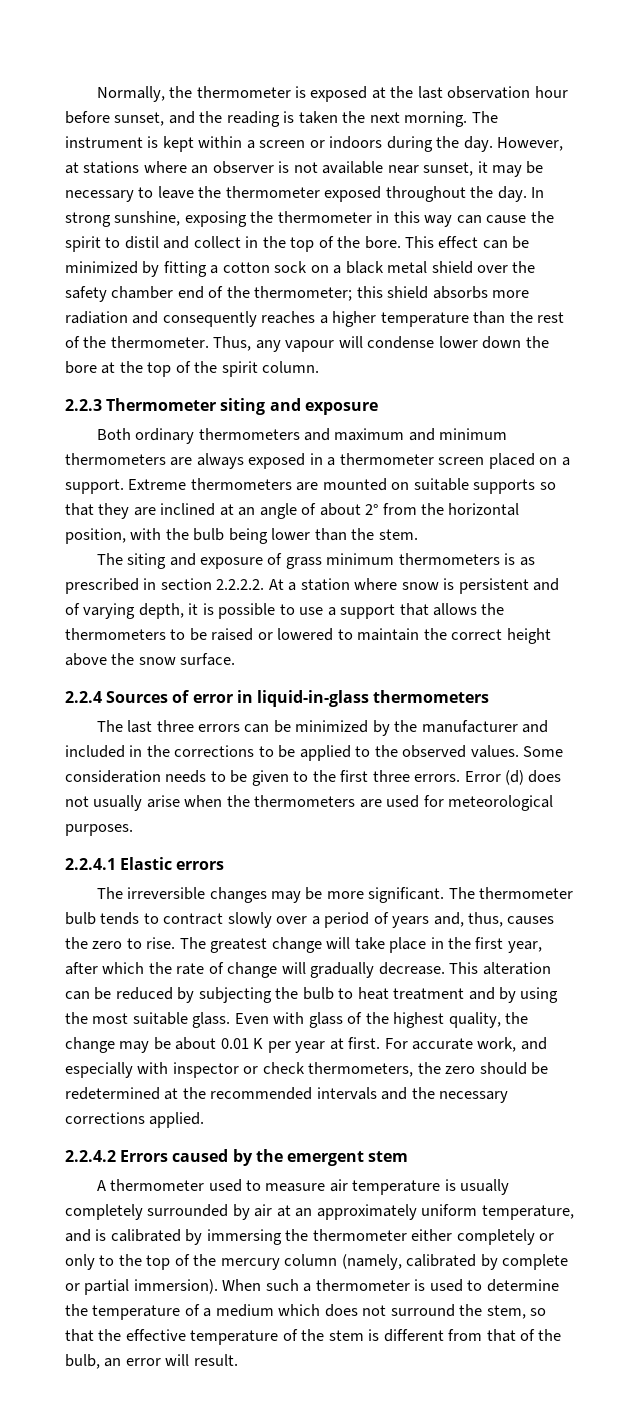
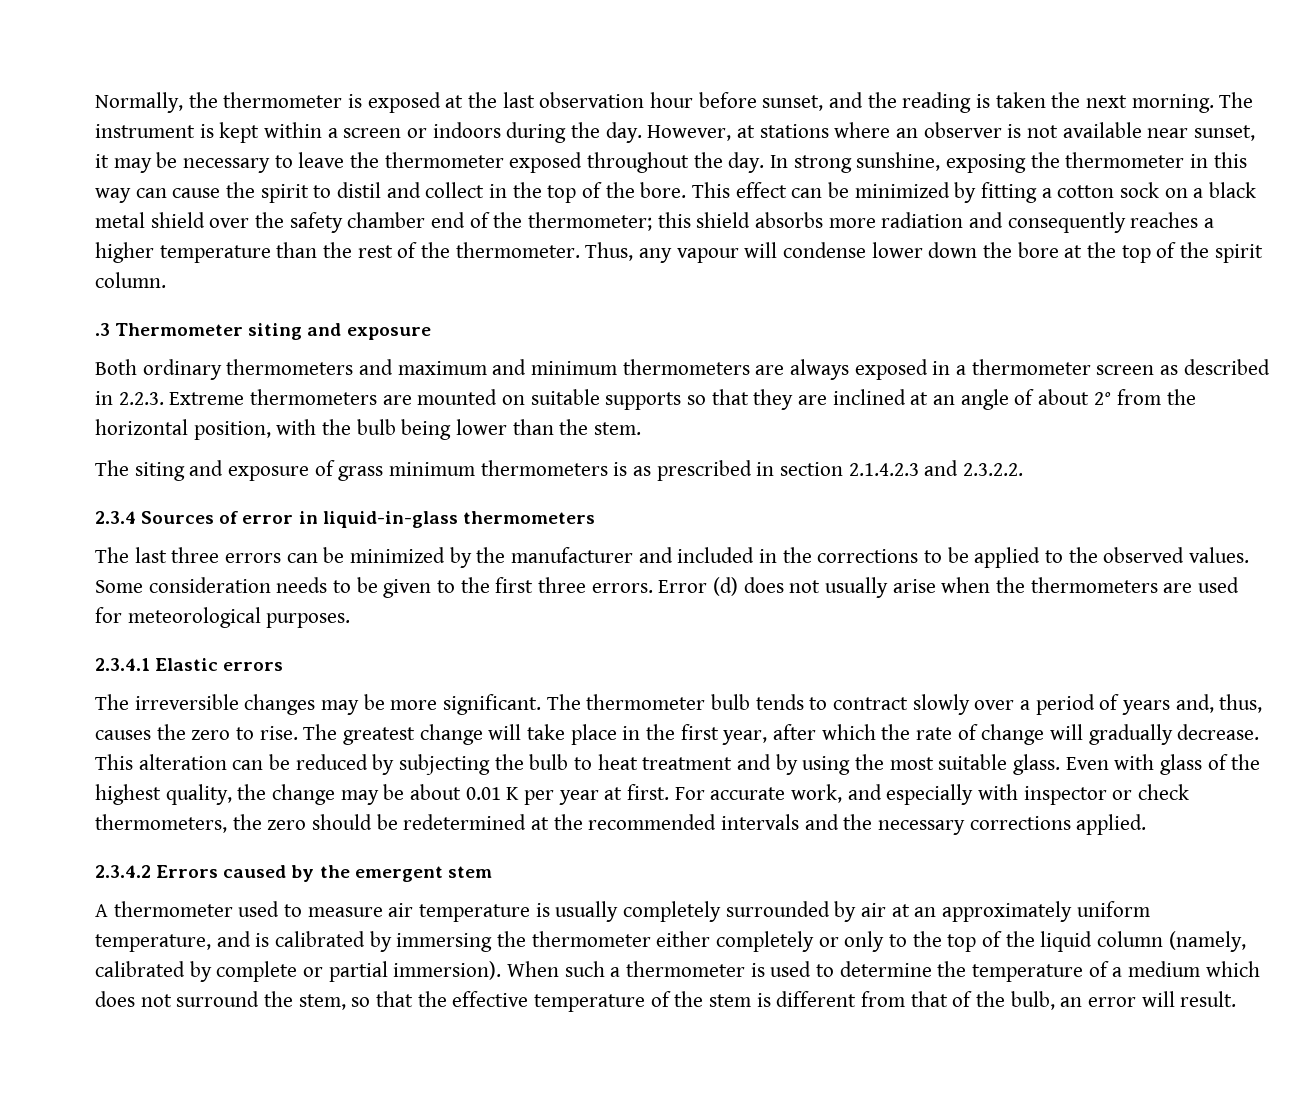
[65,399,102,411] 2.2.3 -> [95,323,110,336] .3
[488,453,570,469] [65,479,124,494] placed on a support. -> [1160,359,1270,375] [95,391,164,405] as described in 2.2.3.
[216,578,560,594] [65,603,505,619] [65,628,551,644] [65,653,236,666] [65,691,102,703] 2.2.2.2. At a station where snow is persistent and of varying depth, it is possible to use a support that allows the thermometers to be raised or lowered to maintain the correct height above the snow surface. // 2.2.4 -> [848,460,1024,476] [95,511,136,524] 2.1.4.2.3 and 2.3.2.2. // 2.3.4
[65,858,116,870] 2.2.4.1 -> [95,658,150,671] 2.3.4.1
[65,1150,116,1162] 2.2.4.2 -> [95,865,151,878] 2.3.4.2
[220,1258,280,1270] mercury -> [1040,931,1093,952] liquid

